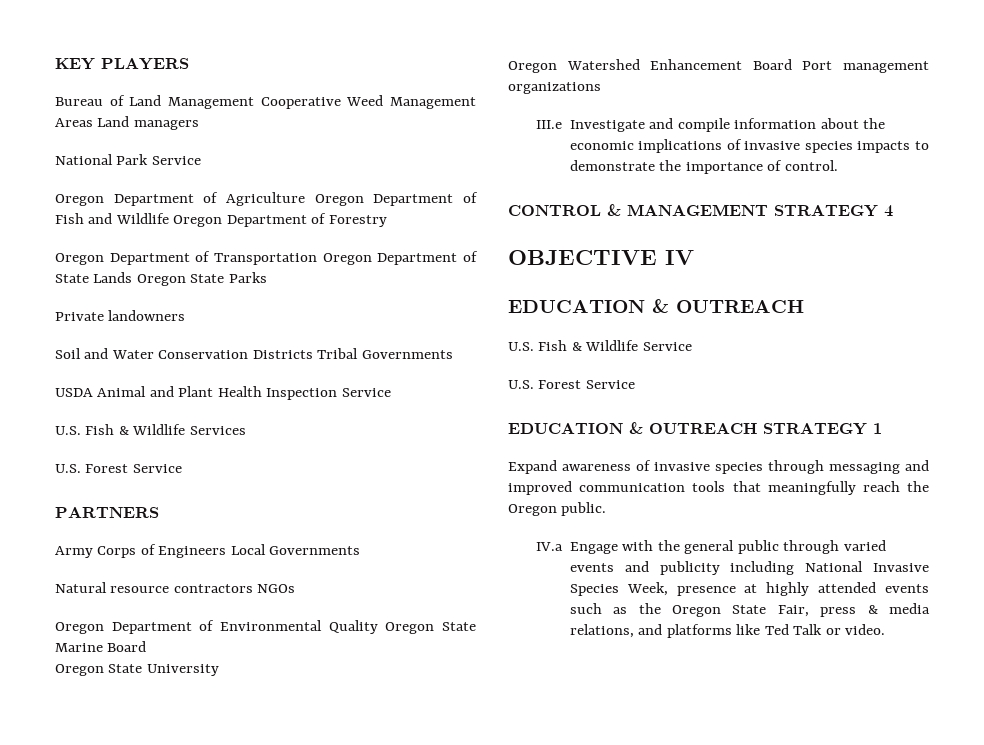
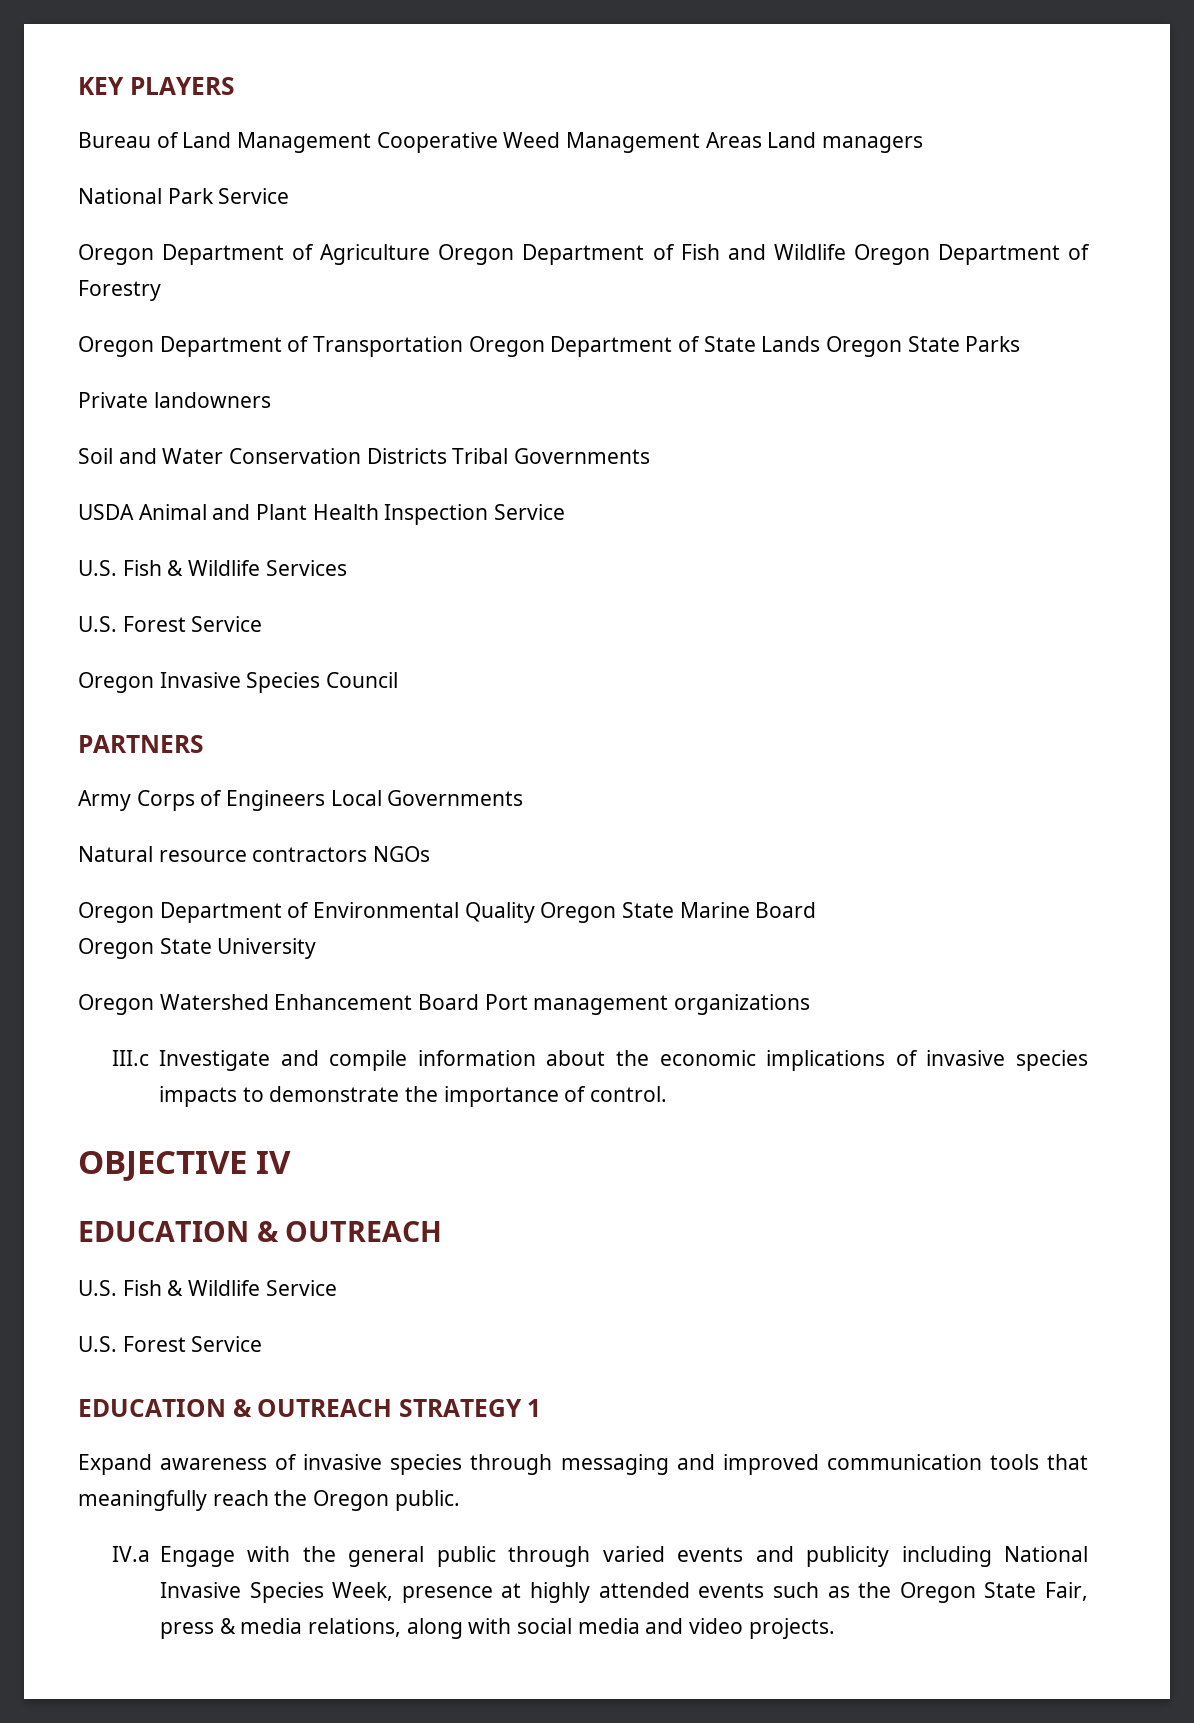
(182, 468) none -> [78,672,399,693] // Oregon Invasive Species Council
[535,120,562,129] III.e -> [111,1050,149,1066] III.c
[508,204,893,217] // CONTROL & MANAGEMENT STRATEGY 4 -> (668, 1094) none
[638,624,886,638] and platforms like Ted Talk or video. -> [406,1618,835,1639] along with social media and video projects.

